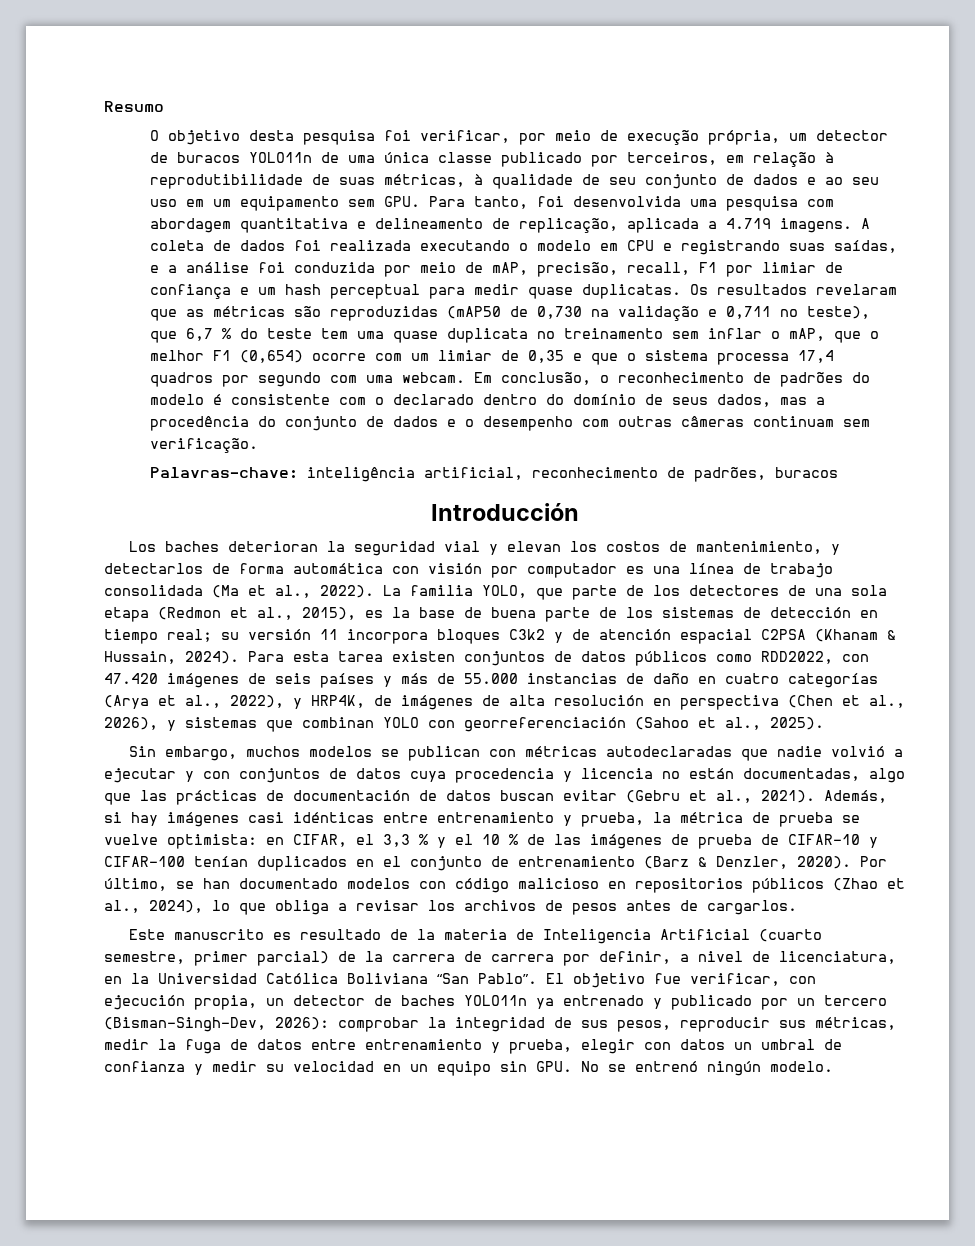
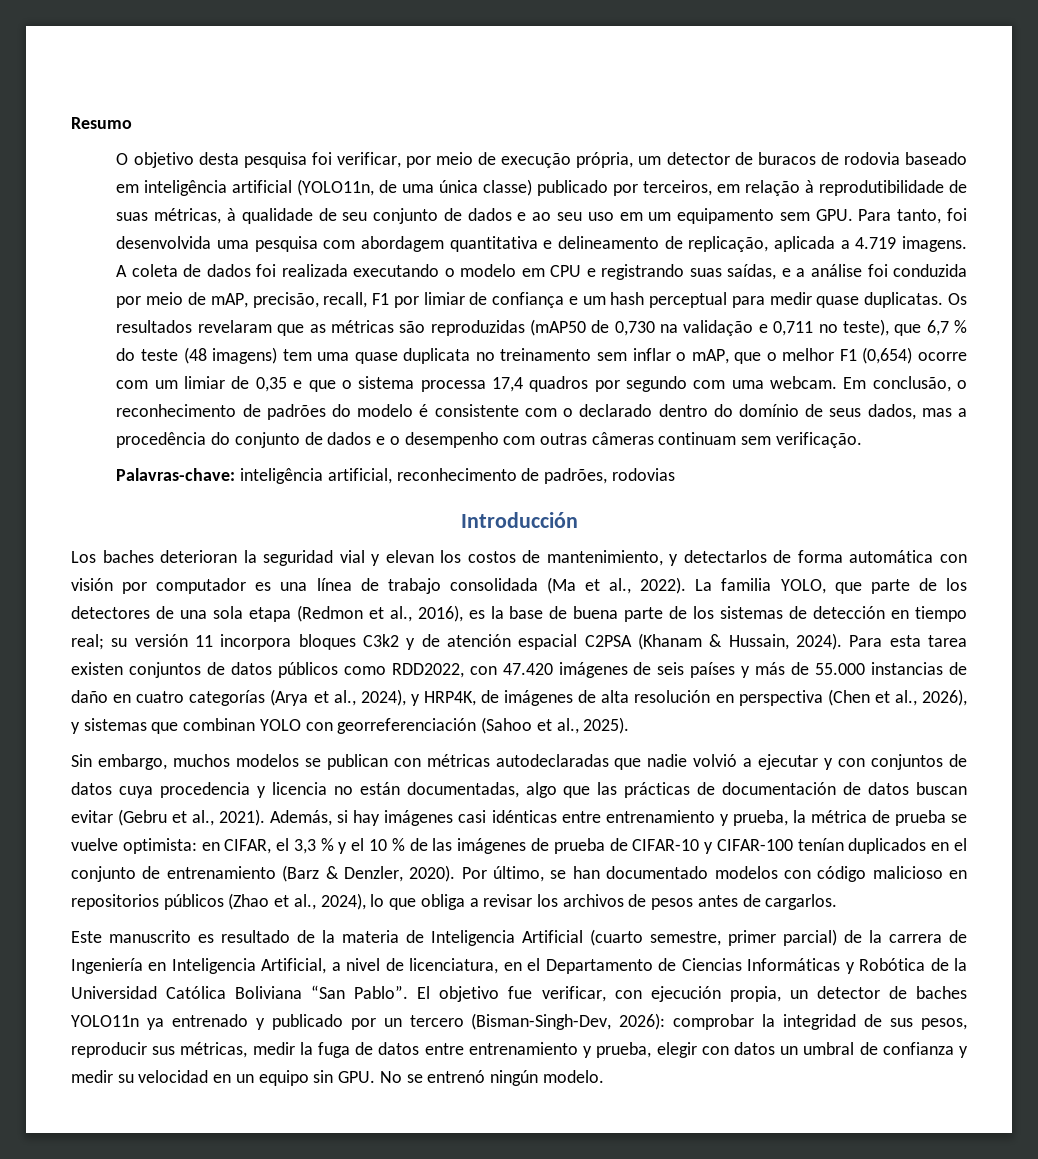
[248,152,312,163] YOLO11n -> [820,152,967,165] [116,179,375,196] de rodovia baseado em inteligência artificial (YOLO11n,
[437,152,492,163] classe -> [483,179,533,196] classe)
(312, 333) none -> [183,347,278,364] (48 imagens)
[774,467,838,478] buracos -> [611,468,675,481] rodovias
[302,607,356,620] 2015), -> [417,605,463,622] 2016),
[230,695,284,708] 2022), -> [360,689,406,706] 2024),
[491,951,671,966] carrera por definir, -> [71,958,327,974] Ingeniería en Inteligencia Artificial,
(122, 980) none -> [527,958,949,974] el Departamento de Ciencias Informáticas y Robótica de

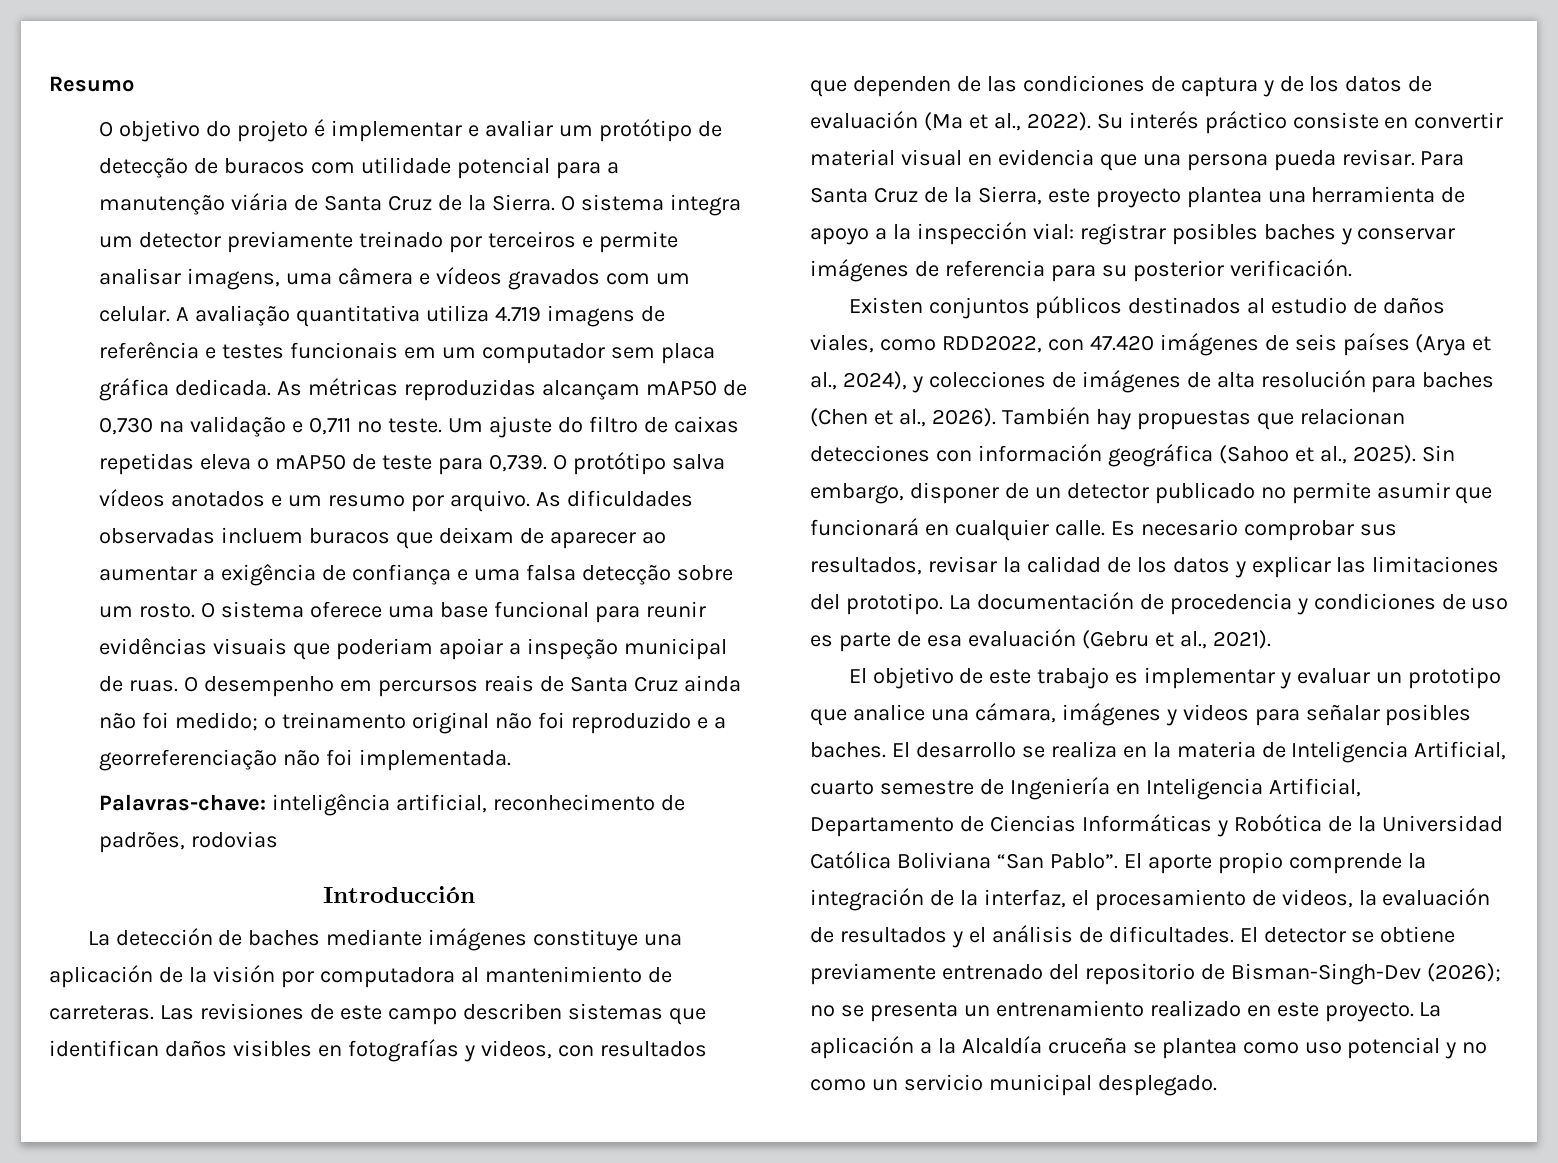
[198,152,967,168] [116,179,968,196] [116,208,967,224] [116,236,968,252] [116,264,968,280] [116,292,968,308] [116,319,586,336] desta pesquisa foi verificar, por meio de execução própria, um detector de buracos de rodovia baseado em inteligência artificial (YOLO11n, de uma única classe) publicado por terceiros, em relação à reprodutibilidade de suas métricas, à qualidade de seu conjunto de dados e ao seu uso em um equipamento sem GPU. Para tanto, foi desenvolvida uma pesquisa com abordagem quantitativa e delineamento de replicação, aplicada a 4.719 imagens. A coleta de dados foi realizada executando o modelo em CPU e registrando suas saídas, e a análise foi conduzida por meio de mAP, precisão, recall, F1 por limiar de confiança e um hash perceptual para medir quase duplicatas. Os resultados revelaram que as métricas são reproduzidas (mAP50 -> [206,119,722,142] [99,157,620,179] [99,193,741,216] [99,231,679,253] [99,267,690,290] [99,305,666,327] [99,341,715,364] [99,378,718,401] do projeto é implementar e avaliar um protótipo de detecção de buracos com utilidade potencial para a manutenção viária de Santa Cruz de la Sierra. O sistema integra um detector previamente treinado por terceiros e permite analisar imagens, uma câmera e vídeos gravados com um celular. A avaliação quantitativa utiliza 4.719 imagens de referência e testes funcionais em um computador sem placa gráfica dedicada. As métricas reproduzidas alcançam mAP50
[842,319,967,336] [116,347,968,364] [116,376,968,392] [116,404,967,420] [116,432,862,448] teste), que 6,7 % do teste (48 imagens) tem uma quase duplicata no treinamento sem inflar o mAP, que o melhor F1 (0,654) ocorre com um limiar de 0,35 e que o sistema processa 17,4 quadros por segundo com uma webcam. Em conclusão, o reconhecimento de padrões do modelo é consistente com o declarado dentro do domínio de seus dados, mas a procedência do conjunto de dados e o desempenho com outras câmeras continuam sem verificação. -> [388,416,739,438] [99,452,725,475] [99,489,693,512] [99,527,667,549] [99,563,733,586] [99,601,706,623] [99,637,728,660] [99,675,741,697] [99,712,726,734] [99,749,512,771] teste. Um ajuste do filtro de caixas repetidas eleva o mAP50 de teste para 0,739. O protótipo salva vídeos anotados e um resumo por arquivo. As dificuldades observadas incluem buracos que deixam de aparecer ao aumentar a exigência de confiança e uma falsa detecção sobre um rosto. O sistema oferece uma base funcional para reunir evidências visuais que poderiam apoiar a inspeção municipal de ruas. O desempenho em percursos reais de Santa Cruz ainda não foi medido; o treinamento original não foi reproduzido e a georreferenciação não foi implementada.
[71,550,967,566] [71,577,968,594] [71,605,968,622] [71,633,968,650] [71,662,338,678] Los baches deterioran la seguridad vial y elevan los costos de mantenimiento, y detectarlos de forma automática con visión por computador es una línea de trabajo consolidada (Ma et al., 2022). La familia YOLO, que parte de los detectores de una sola etapa (Redmon et al., 2016), es la base de buena parte de los sistemas de detección en tiempo real; su versión 11 incorpora bloques C3k2 y de atención espacial C2PSA (Khanam & Hussain, 2024). Para esta tarea existen conjuntos de datos públicos -> [87,928,683,951] [49,965,672,988] [49,1003,706,1025] [49,1039,707,1062] [810,75,1433,97] [810,111,1504,134] [810,149,1465,171] [810,186,1466,208] [810,222,1456,245] [810,259,1352,282] [848,296,1446,319] [810,334,874,353] La detección de baches mediante imágenes constituye una aplicación de la visión por computadora al mantenimiento de carreteras. Las revisiones de este campo describen sistemas que identifican daños visibles en fotografías y videos, con resultados que dependen de las condiciones de captura y de los datos de evaluación (Ma et al., 2022). Su interés práctico consiste en convertir material visual en evidencia que una persona pueda revisar. Para Santa Cruz de la Sierra, este proyecto plantea una herramienta de apoyo a la inspección vial: registrar posibles baches y conservar imágenes de referencia para su posterior verificación. // Existen conjuntos públicos destinados al estudio de daños viales,
[741,662,968,678] [71,690,266,706] y más de 55.000 instancias de daño en cuatro categorías -> (1410, 344) none
[423,691,476,706] HRP4K, -> [928,371,1046,388] colecciones
[715,690,823,706] en perspectiva -> [1371,372,1495,393] para baches
[922,689,968,706] [71,718,477,734] 2026), y sistemas que combinan YOLO con georreferenciación -> [931,407,1405,430] [810,444,1213,467] 2026). También hay propuestas que relacionan detecciones con información geográfica
(630, 725) // -> (1416, 454) none
[172,754,968,770] [71,782,967,798] [71,809,968,826] [71,838,967,854] [71,865,967,882] [71,893,838,910] [71,929,942,946] muchos modelos se publican con métricas autodeclaradas que nadie volvió a ejecutar y con conjuntos de datos cuya procedencia y licencia no están documentadas, algo que las prácticas de documentación de datos buscan evitar (Gebru et al., 2021). Además, si hay imágenes casi idénticas entre entrenamiento y prueba, la métrica de prueba se vuelve optimista: en CIFAR, el 3,3 % y el 10 % de las imágenes de prueba de CIFAR-10 y CIFAR-100 tenían duplicados en el conjunto de entrenamiento (Barz & Denzler, 2020). Por último, se han documentado modelos con código malicioso en repositorios públicos (Zhao et al., 2024), lo que obliga a revisar los archivos de pesos antes de cargarlos. // Este manuscrito es resultado de la materia de Inteligencia Artificial (cuarto semestre, primer parcial) de la carrera -> [909,482,1493,504] [810,518,1397,541] [810,556,1500,578] [810,592,1509,615] [810,629,1271,652] [848,667,1502,689] [810,703,1472,726] [810,741,1507,763] [810,780,974,795] disponer de un detector publicado no permite asumir que funcionará en cualquier calle. Es necesario comprobar sus resultados, revisar la calidad de los datos y explicar las limitaciones del prototipo. La documentación de procedencia y condiciones de uso es parte de esa evaluación (Gebru et al., 2021). // El objetivo de este trabajo es implementar y evaluar un prototipo que analice una cámara, imágenes y videos para señalar posibles baches. El desarrollo se realiza en la materia de Inteligencia Artificial, cuarto semestre
[331,958,541,974] a nivel de licenciatura, en el -> (1361, 787) none
[439,986,968,1002] [71,1013,967,1030] [71,1042,969,1058] [71,1070,604,1086] objetivo fue verificar, con ejecución propia, un detector de baches YOLO11n ya entrenado y publicado por un tercero (Bisman-Singh-Dev, 2026): comprobar la integridad de sus pesos, reproducir sus métricas, medir la fuga de datos entre entrenamiento y prueba, elegir con datos un umbral de confianza y medir su velocidad en un equipo sin GPU. No se entrenó ningún modelo. -> [1147,852,1426,874] [810,888,1491,911] [810,925,1456,948] [810,963,1501,985] [810,1000,1442,1022] [810,1036,1488,1059] [810,1074,1217,1096] aporte propio comprende la integración de la interfaz, el procesamiento de videos, la evaluación de resultados y el análisis de dificultades. El detector se obtiene previamente entrenado del repositorio de Bisman-Singh-Dev (2026); no se presenta un entrenamiento realizado en este proyecto. La aplicación a la Alcaldía cruceña se plantea como uso potencial y no como un servicio municipal desplegado.

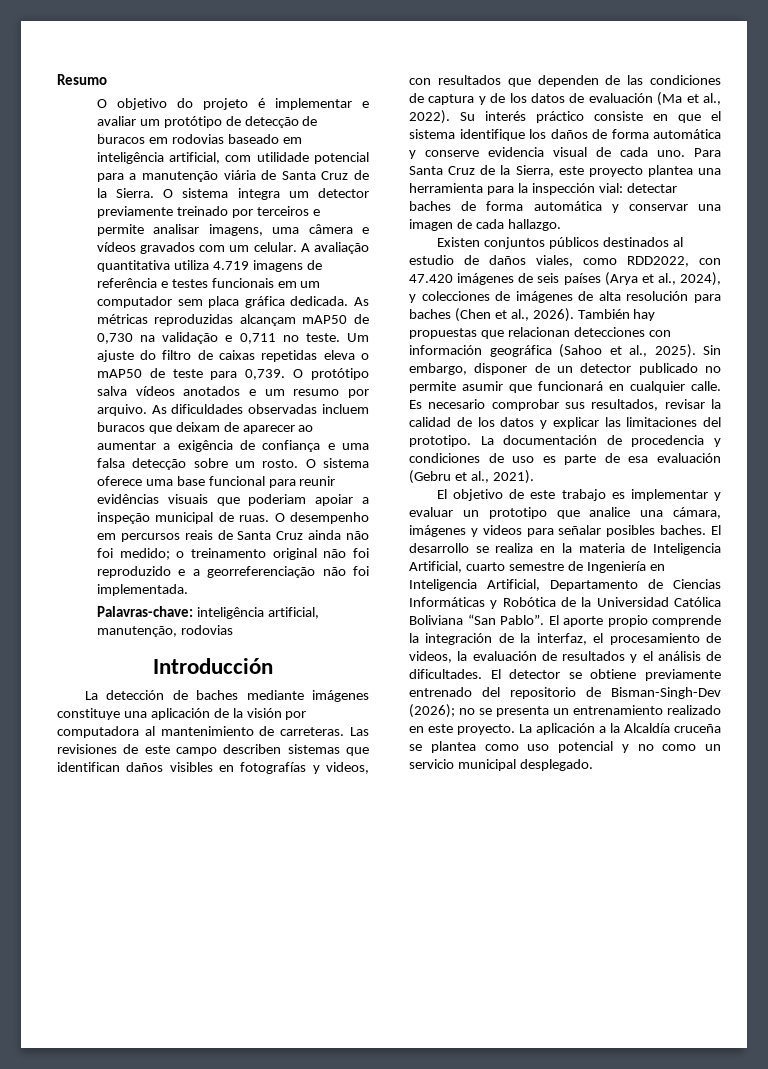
(306, 166) none -> [148,134,302,144] [96,152,221,164] em rodovias baseado em inteligência artificial,
[493,794,686,811] [99,832,186,853] reconhecimento de padrões, -> [96,626,177,637] manutenção,
[1414,112,1504,129] [810,149,1415,171] convertir material visual en evidencia que una persona pueda revisar. -> [678,111,721,123] [409,129,721,141] [409,147,685,159] que el sistema identifique los daños de forma automática y conserve evidencia visual de cada uno.
[1441,187,1466,203] [810,222,1456,245] [810,259,1352,282] de apoyo a la inspección vial: registrar posibles baches y conservar imágenes de referencia para su posterior verificación. -> [486,183,677,195] [409,201,721,213] [409,219,561,231] para la inspección vial: detectar baches de forma automática y conservar una imagen de cada hallazgo.

